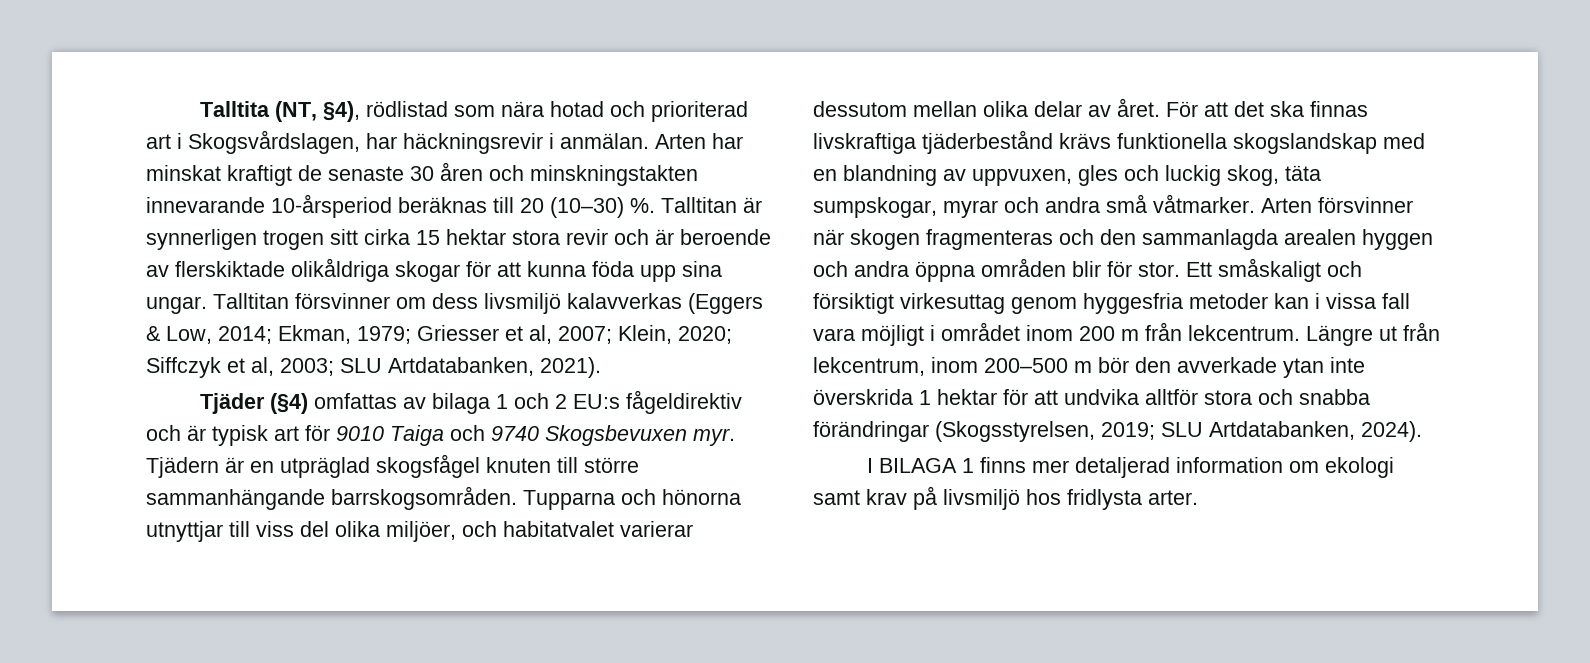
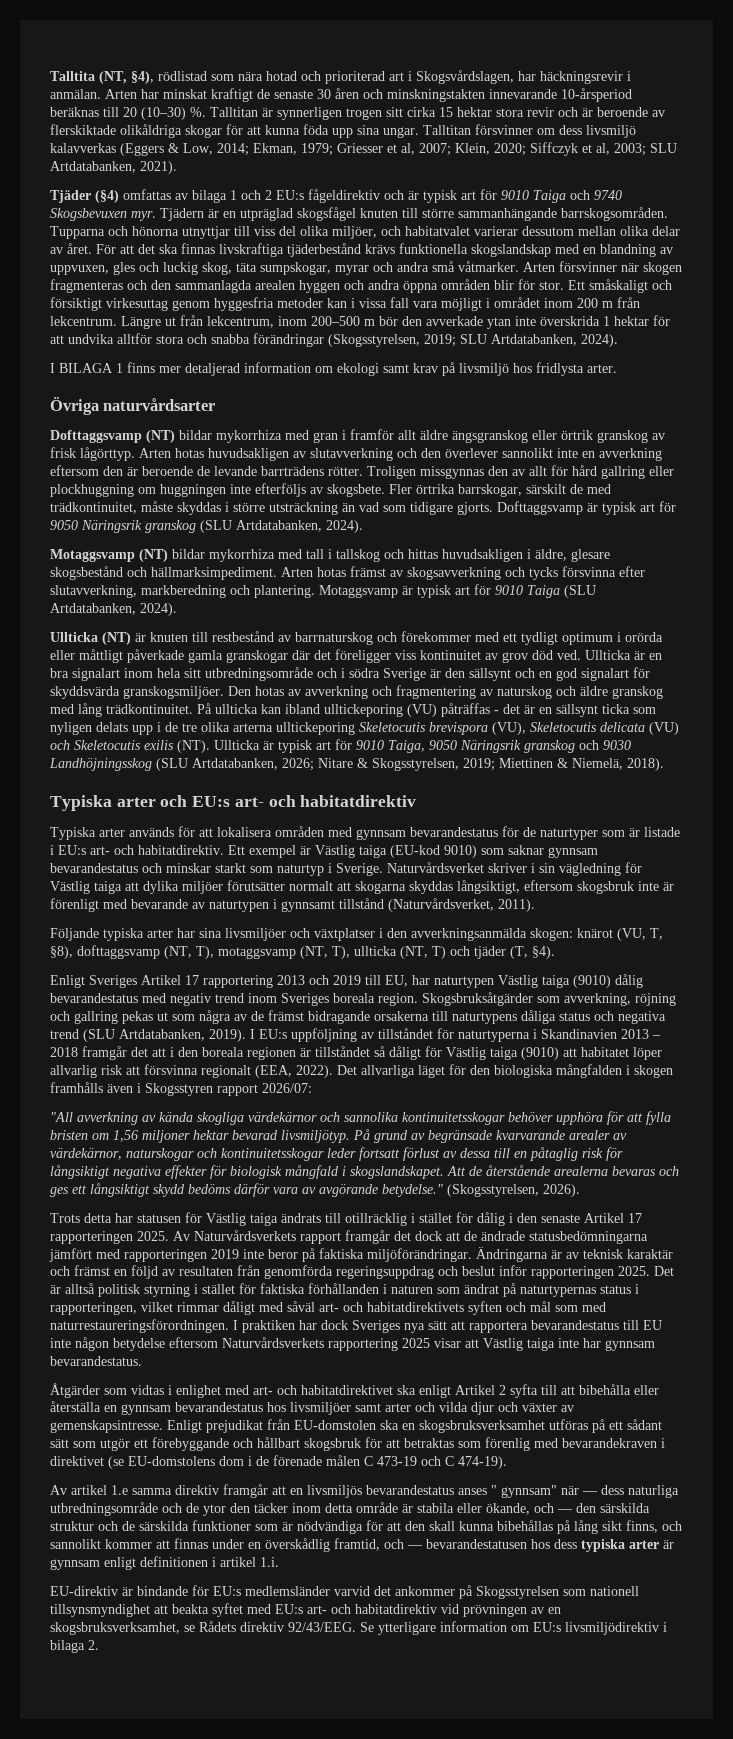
(1198, 497) none -> [50,397,216,415] [50,429,665,443] [50,447,662,461] [50,465,674,479] [50,483,611,497] [50,501,676,515] [50,520,363,533] [50,549,610,562] [50,566,645,580] [50,584,596,598] [50,603,177,616] [50,631,663,645] [50,649,662,663] [50,667,650,681] [50,685,663,699] [50,703,656,717] [50,722,679,735] [50,739,631,753] [49,758,664,771] [50,795,417,811] [50,826,680,840] [50,845,598,858] [50,862,642,876] [50,880,674,894] [50,898,535,912] [50,928,663,941] [50,945,555,959] [50,974,643,988] [50,992,676,1006] [50,1010,666,1024] [50,1028,661,1042] [50,1046,662,1060] [50,1064,673,1078] [50,1082,312,1096] [50,1111,671,1125] [50,1129,627,1143] [50,1147,623,1161] [50,1165,679,1179] [50,1183,580,1197] [50,1212,642,1226] [50,1230,648,1244] [49,1247,673,1262] [50,1265,674,1279] [50,1283,639,1297] [50,1301,606,1315] [50,1319,662,1333] [50,1337,655,1351] [50,1356,142,1366] [50,1383,659,1398] [50,1401,574,1415] [50,1419,662,1433] [50,1437,665,1451] [50,1455,507,1469] [50,1484,679,1498] [50,1502,650,1516] [50,1520,682,1534] [50,1538,674,1552] [50,1556,279,1570] [50,1585,639,1599] [50,1603,561,1617] [50,1621,667,1635] [50,1640,99,1653] // Övriga naturvårdsarter // Dofttaggsvamp (NT) bildar mykorrhiza med gran i framför allt äldre ängsgranskog eller örtrik granskog av frisk lågörttyp. Arten hotas huvudsakligen av slutavverkning och den överlever sannolikt inte en avverkning eftersom den är beroende de levande barrträdens rötter. Troligen missgynnas den av allt för hård gallring eller plockhuggning om huggningen inte efterföljs av skogsbete. Fler örtrika barrskogar, särskilt de med trädkontinuitet, måste skyddas i större utsträckning än vad som tidigare gjorts. Dofttaggsvamp är typisk art för 9050 Näringsrik granskog (SLU Artdatabanken, 2024). // Motaggsvamp (NT) bildar mykorrhiza med tall i tallskog och hittas huvudsakligen i äldre, glesare skogsbestånd och hällmarksimpediment. Arten hotas främst av skogsavverkning och tycks försvinna efter slutavverkning, markberedning och plantering. Motaggsvamp är typisk art för 9010 Taiga (SLU Artdatabanken, 2024). // Ullticka (NT) är knuten till restbestånd av barrnaturskog och förekommer med ett tydligt optimum i orörda eller måttligt påverkade gamla granskogar där det föreligger viss kontinuitet av grov död ved. Ullticka är en bra signalart inom hela sitt utbredningsområde och i södra Sverige är den sällsynt och en god signalart för skyddsvärda granskogsmiljöer. Den hotas av avverkning och fragmentering av naturskog och äldre granskog med lång trädkontinuitet. På ullticka kan ibland ulltickeporing (VU) påträffas - det är en sällsynt ticka som nyligen delats upp i de tre olika arterna ulltickeporing Skeletocutis brevispora (VU), Skeletocutis delicata (VU) och Skeletocutis exilis (NT). Ullticka är typisk art för 9010 Taiga, 9050 Näringsrik granskog och 9030 Landhöjningsskog (SLU Artdatabanken, 2026; Nitare & Skogsstyrelsen, 2019; Miettinen & Niemelä, 2018). // Typiska arter och EU:s art- och habitatdirektiv // Typiska arter används för att lokalisera områden med gynnsam bevarandestatus för de naturtyper som är listade i EU:s art- och habitatdirektiv. Ett exempel är Västlig taiga (EU-kod 9010) som saknar gynnsam bevarandestatus och minskar starkt som naturtyp i Sverige. Naturvårdsverket skriver i sin vägledning för Västlig taiga att dylika miljöer förutsätter normalt att skogarna skyddas långsiktigt, eftersom skogsbruk inte är förenligt med bevarande av naturtypen i gynnsamt tillstånd (Naturvårdsverket, 2011). // Följande typiska arter har sina livsmiljöer och växtplatser i den avverkningsanmälda skogen: knärot (VU, T, §8), dofttaggsvamp (NT, T), motaggsvamp (NT, T), ullticka (NT, T) och tjäder (T, §4). // Enligt Sveriges Artikel 17 rapportering 2013 och 2019 till EU, har naturtypen Västlig taiga (9010) dålig bevarandestatus med negativ trend inom Sveriges boreala region. Skogsbruksåtgärder som avverkning, röjning och gallring pekas ut som några av de främst bidragande orsakerna till naturtypens dåliga status och negativa trend (SLU Artdatabanken, 2019). I EU:s uppföljning av tillståndet för naturtyperna i Skandinavien 2013 – 2018 framgår det att i den boreala regionen är tillståndet så dåligt för Västlig taiga (9010) att habitatet löper allvarlig risk att försvinna regionalt (EEA, 2022). Det allvarliga läget för den biologiska mångfalden i skogen framhålls även i Skogsstyren rapport 2026/07: // "All avverkning av kända skogliga värdekärnor och sannolika kontinuitetsskogar behöver upphöra för att fylla bristen om 1,56 miljoner hektar bevarad livsmiljötyp. På grund av begränsade kvarvarande arealer av värdekärnor, naturskogar och kontinuitetsskogar leder fortsatt förlust av dessa till en påtaglig risk för långsiktigt negativa effekter för biologisk mångfald i skogslandskapet. Att de återstående arealerna bevaras och ges ett långsiktigt skydd bedöms därför vara av avgörande betydelse." (Skogsstyrelsen, 2026). // Trots detta har statusen för Västlig taiga ändrats till otillräcklig i stället för dålig i den senaste Artikel 17 rapporteringen 2025. Av Naturvårdsverkets rapport framgår det dock att de ändrade statusbedömningarna jämfört med rapporteringen 2019 inte beror på faktiska miljöförändringar. Ändringarna är av teknisk karaktär och främst en följd av resultaten från genomförda regeringsuppdrag och beslut inför rapporteringen 2025. Det är alltså politisk styrning i stället för faktiska förhållanden i naturen som ändrat på naturtypernas status i rapporteringen, vilket rimmar dåligt med såväl art- och habitatdirektivets syften och mål som med naturrestaureringsförordningen. I praktiken har dock Sveriges nya sätt att rapportera bevarandestatus till EU inte någon betydelse eftersom Naturvårdsverkets rapportering 2025 visar att Västlig taiga inte har gynnsam bevarandestatus. // Åtgärder som vidtas i enlighet med art- och habitatdirektivet ska enligt Artikel 2 syfta till att bibehålla eller återställa en gynnsam bevarandestatus hos livsmiljöer samt arter och vilda djur och växter av gemenskapsintresse. Enligt prejudikat från EU-domstolen ska en skogsbruksverksamhet utföras på ett sådant sätt som utgör ett förebyggande och hållbart skogsbruk för att betraktas som förenlig med bevarandekraven i direktivet (se EU-domstolens dom i de förenade målen C 473-19 och C 474-19). // Av artikel 1.e samma direktiv framgår att en livsmiljös bevarandestatus anses " gynnsam" när — dess naturliga utbredningsområde och de ytor den täcker inom detta område är stabila eller ökande, och — den särskilda struktur och de särskilda funktioner som är nödvändiga för att den skall kunna bibehållas på lång sikt finns, och sannolikt kommer att finnas under en överskådlig framtid, och — bevarandestatusen hos dess typiska arter är gynnsam enligt definitionen i artikel 1.i. // EU-direktiv är bindande för EU:s medlemsländer varvid det ankommer på Skogsstyrelsen som nationell tillsynsmyndighet att beakta syftet med EU:s art- och habitatdirektiv vid prövningen av en skogsbruksverksamhet, se Rådets direktiv 92/43/EEG. Se ytterligare information om EU:s livsmiljödirektiv i bilaga 2.

